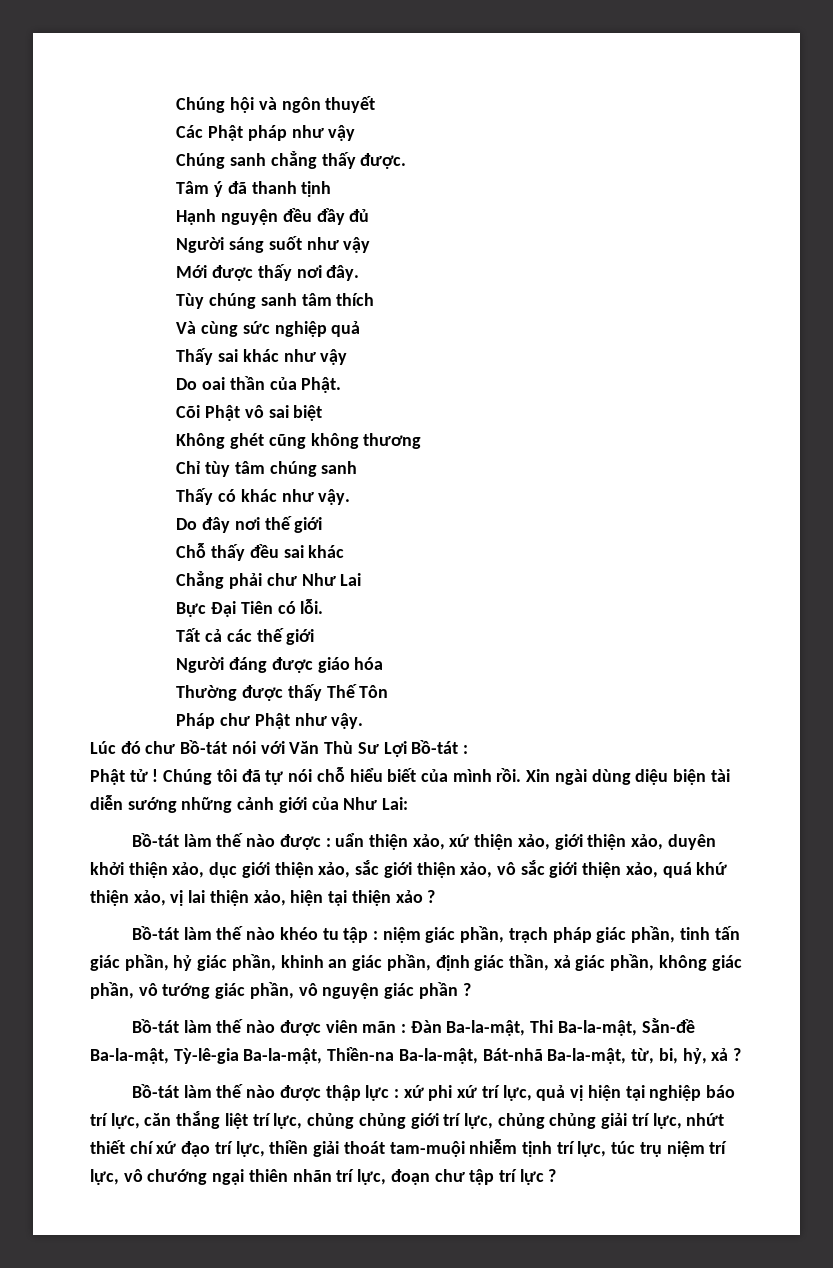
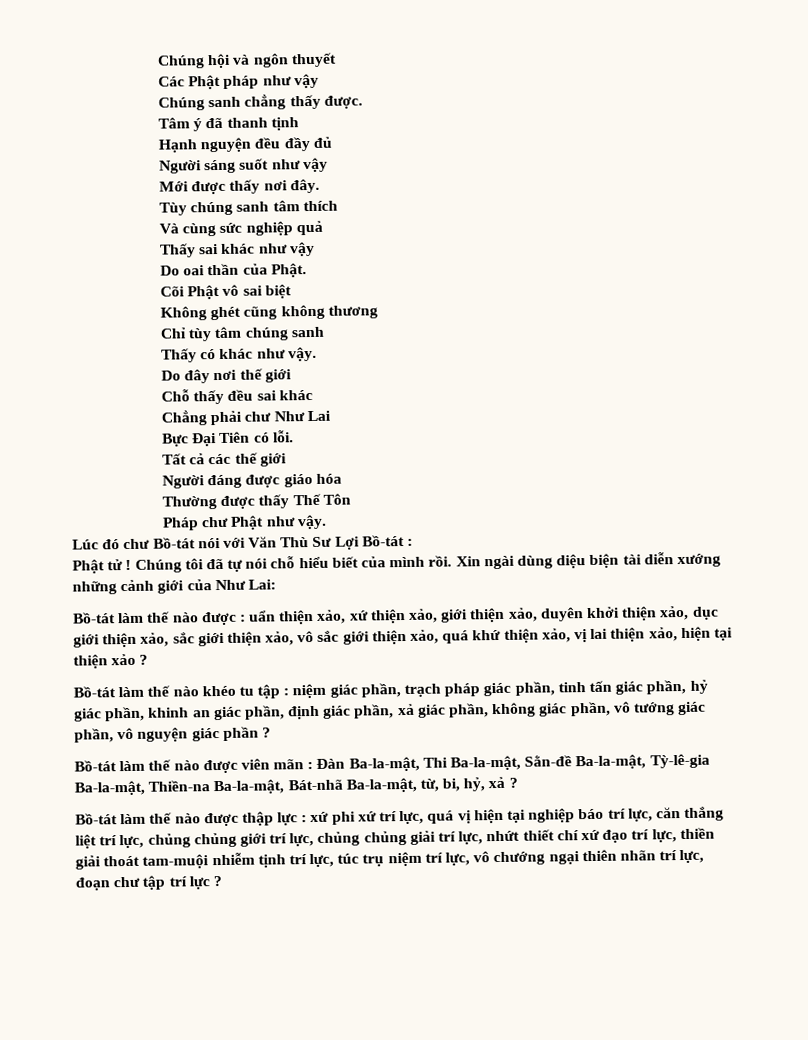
[127,797,177,813] sướng -> [676,553,721,568] xướng
[508,954,549,971] thần, -> [353,704,395,719] phần,
[536,1085,566,1101] quả -> [427,810,455,824] quá

